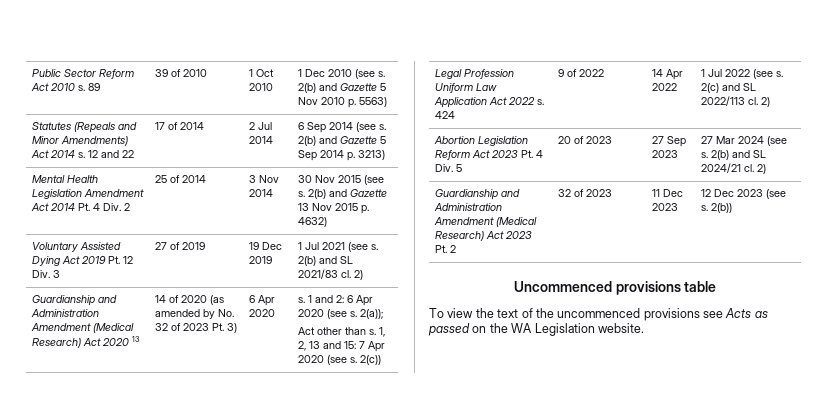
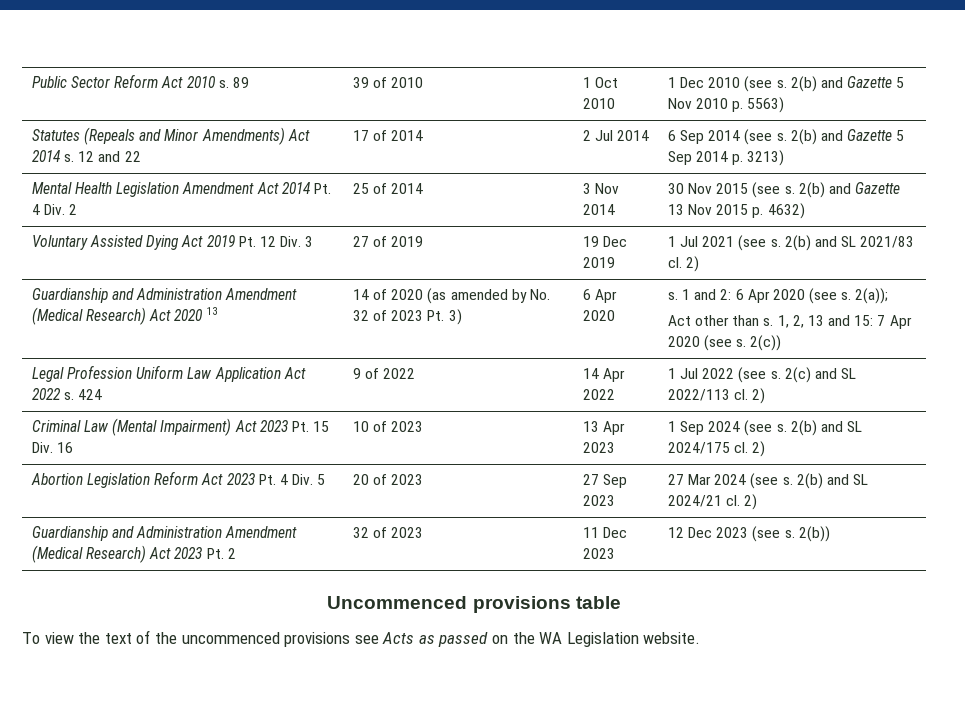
(771, 102) none -> [31,418,330,436] [31,442,73,453] [352,421,424,432] [582,421,625,435] [582,442,615,453] [667,420,863,436] [667,441,766,457] // Criminal Law (Mental Impairment) Act 2023 Pt. 15 Div. 16 | 10 of 2023 | 13 Apr 2023 | 1 Sep 2024 (see s. 2(b) and SL 2024/175 cl. 2)

